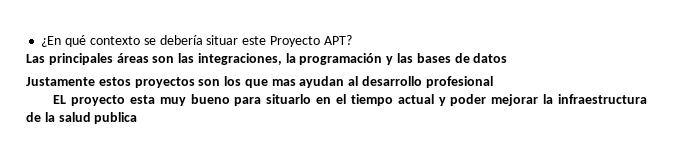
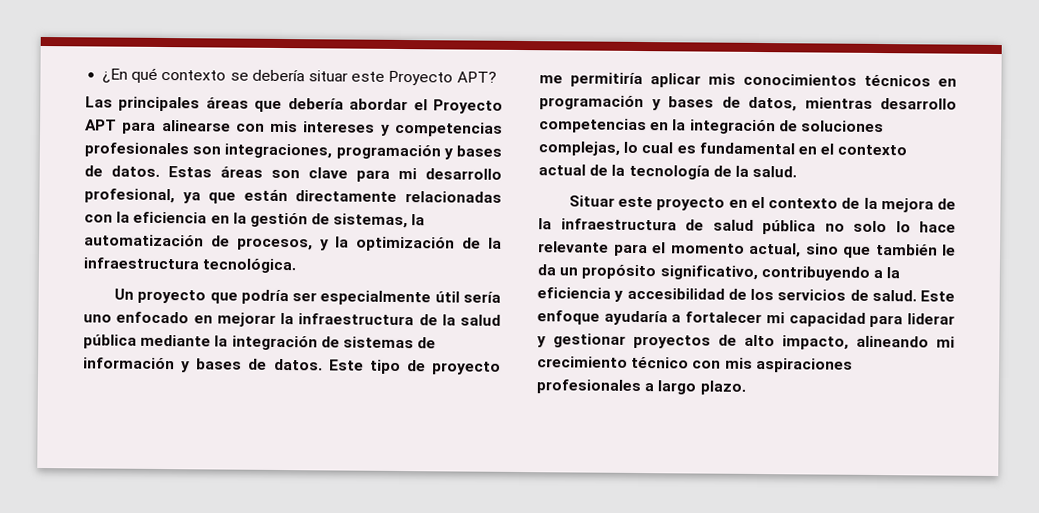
[152,53,508,65] [26,76,493,88] [53,94,487,106] son las integraciones, la programación y las bases de datos // Justamente estos proyectos son los que mas ayudan al desarrollo profesional // EL proyecto esta muy bueno para situarlo en el tiempo actual y poder -> [254,98,503,114] [85,119,503,137] [84,142,502,160] [84,165,502,182] [84,188,502,204] [84,211,426,229] [84,234,502,252] [83,257,297,274] [113,288,501,306] [83,311,213,324] que debería abordar el Proyecto APT para alinearse con mis intereses y competencias profesionales son integraciones, programación y bases de datos. Estas áreas son clave para mi desarrollo profesional, ya que están directamente relacionadas con la eficiencia en la gestión de sistemas, la automatización de procesos, y la optimización de la infraestructura tecnológica. // Un proyecto que podría ser especialmente útil sería uno enfocado en
[94,112,138,124] publica -> [83,334,437,351] [83,357,501,375] [539,72,957,88] [539,95,957,112] [539,118,884,135] [538,141,908,156] [538,164,798,180] [568,195,956,213] [538,218,956,235] [538,241,956,258] [537,264,901,281] [537,287,955,302] [537,310,955,328] [537,333,955,350] [537,356,853,373] [536,379,746,395] pública mediante la integración de sistemas de información y bases de datos. Este tipo de proyecto me permitiría aplicar mis conocimientos técnicos en programación y bases de datos, mientras desarrollo competencias en la integración de soluciones complejas, lo cual es fundamental en el contexto actual de la tecnología de la salud. // Situar este proyecto en el contexto de la mejora de la infraestructura de salud pública no solo lo hace relevante para el momento actual, sino que también le da un propósito significativo, contribuyendo a la eficiencia y accesibilidad de los servicios de salud. Este enfoque ayudaría a fortalecer mi capacidad para liderar y gestionar proyectos de alto impacto, alineando mi crecimiento técnico con mis aspiraciones profesionales a largo plazo.

